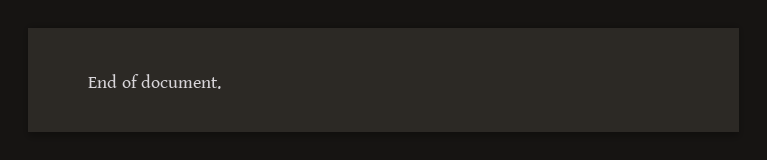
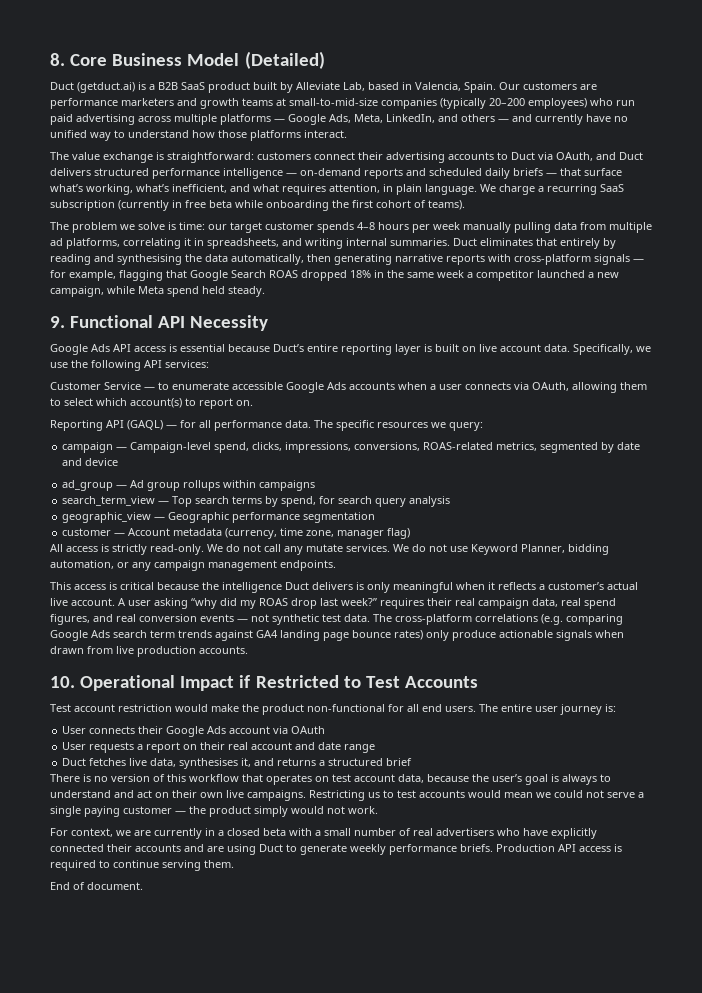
(88, 81) none -> [50,51,325,69] [50,82,597,93] [50,98,635,109] [50,114,628,125] [50,130,347,141] [50,152,643,163] [50,168,622,179] [50,184,624,195] [50,200,465,211] [50,222,652,233] [50,238,616,249] [50,254,644,265] [50,270,619,281] [50,286,265,297] [50,315,269,331] [50,344,651,355] [50,360,209,371] [50,382,647,393] [50,398,253,409] [50,420,483,431] [62,442,641,453] [62,458,119,466] [62,480,316,491] [62,496,451,507] [62,512,376,523] [62,528,411,539] [50,544,609,555] [50,560,336,571] [50,582,638,593] [50,598,616,609] [50,614,623,625] [50,630,624,641] [50,646,248,657] [50,675,478,691] [50,704,616,715] [62,726,326,737] [62,742,376,753] [62,758,413,769] [50,774,611,785] [50,790,644,801] [50,806,378,817] [50,828,597,839] [50,844,622,855] [50,860,234,871] 8. Core Business Model (Detailed) // Duct (getduct.ai) is a B2B SaaS product built by Alleviate Lab, based in Valencia, Spain. Our customers are performance marketers and growth teams at small-to-mid-size companies (typically 20–200 employees) who run paid advertising across multiple platforms — Google Ads, Meta, LinkedIn, and others — and currently have no unified way to understand how those platforms interact. // The value exchange is straightforward: customers connect their advertising accounts to Duct via OAuth, and Duct delivers structured performance intelligence — on-demand reports and scheduled daily briefs — that surface what’s working, what’s inefficient, and what requires attention, in plain language. We charge a recurring SaaS subscription (currently in free beta while onboarding the first cohort of teams). // The problem we solve is time: our target customer spends 4–8 hours per week manually pulling data from multiple ad platforms, correlating it in spreadsheets, and writing internal summaries. Duct eliminates that entirely by reading and synthesising the data automatically, then generating narrative reports with cross-platform signals — for example, flagging that Google Search ROAS dropped 18% in the same week a competitor launched a new campaign, while Meta spend held steady. // 9. Functional API Necessity // Google Ads API access is essential because Duct’s entire reporting layer is built on live account data. Specifically, we use the following API services: // Customer Service — to enumerate accessible Google Ads accounts when a user connects via OAuth, allowing them to select which account(s) to report on. // Reporting API (GAQL) — for all performance data. The specific resources we query: // campaign — Campaign-level spend, clicks, impressions, conversions, ROAS-related metrics, segmented by date and device // ad_group — Ad group rollups within campaigns // search_term_view — Top search terms by spend, for search query analysis // geographic_view — Geographic performance segmentation // customer — Account metadata (currency, time zone, manager flag) // All access is strictly read-only. We do not call any mutate services. We do not use Keyword Planner, bidding automation, or any campaign management endpoints. // This access is critical because the intelligence Duct delivers is only meaningful when it reflects a customer’s actual live account. A user asking “why did my ROAS drop last week?” requires their real campaign data, real spend figures, and real conversion events — not synthetic test data. The cross-platform correlations (e.g. comparing Google Ads search term trends against GA4 landing page bounce rates) only produce actionable signals when drawn from live production accounts. // 10. Operational Impact if Restricted to Test Accounts // Test account restriction would make the product non-functional for all end users. The entire user journey is: // User connects their Google Ads account via OAuth // User requests a report on their real account and date range // Duct fetches live data, synthesises it, and returns a structured brief // There is no version of this workflow that operates on test account data, because the user’s goal is always to understand and act on their own live campaigns. Restricting us to test accounts would mean we could not serve a single paying customer — the product simply would not work. // For context, we are currently in a closed beta with a small number of real advertisers who have explicitly connected their accounts and are using Duct to generate weekly performance briefs. Production API access is required to continue serving them. //

